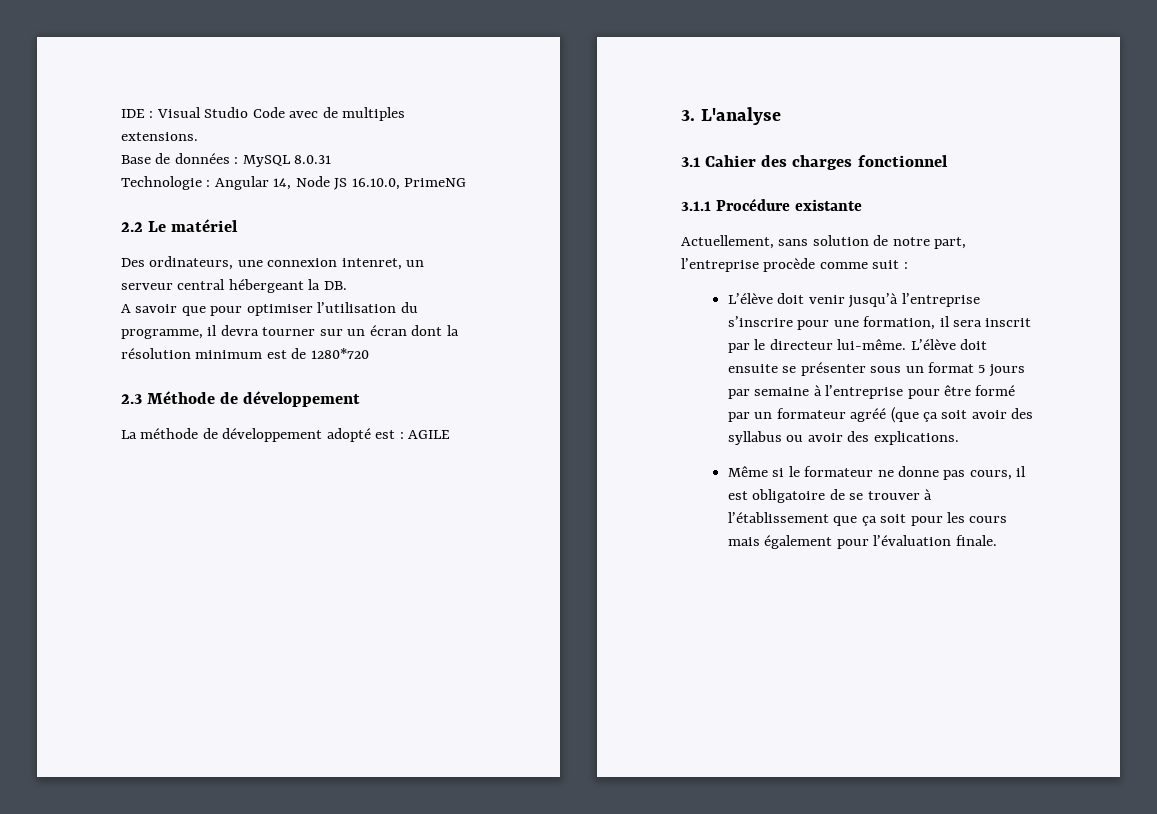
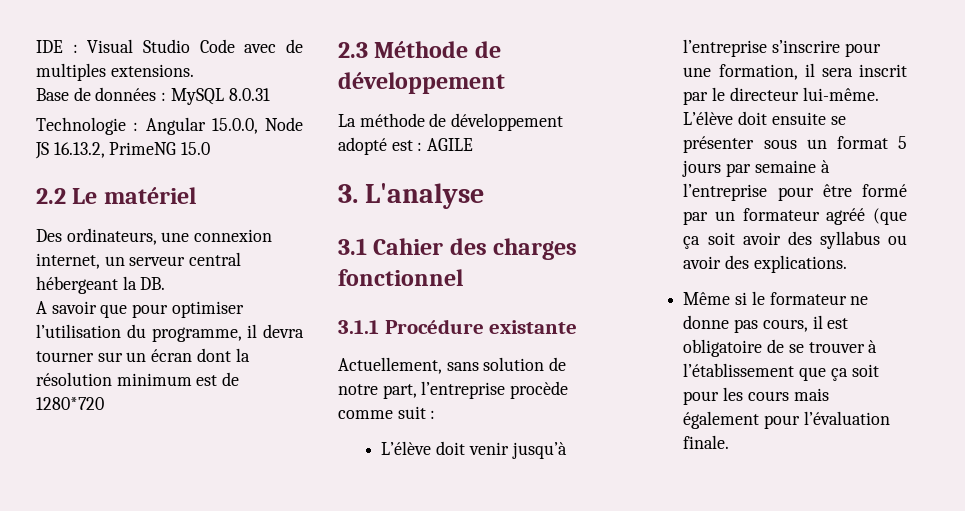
[273,178,292,190] 14, -> [211,118,258,134] 15.0.0,
[351,178,400,190] 16.10.0, -> [53,142,105,158] 16.13.2,
(467, 182) none -> [181,142,211,155] 15.0
[341,258,402,270] intenret, -> [36,253,100,269] internet,

